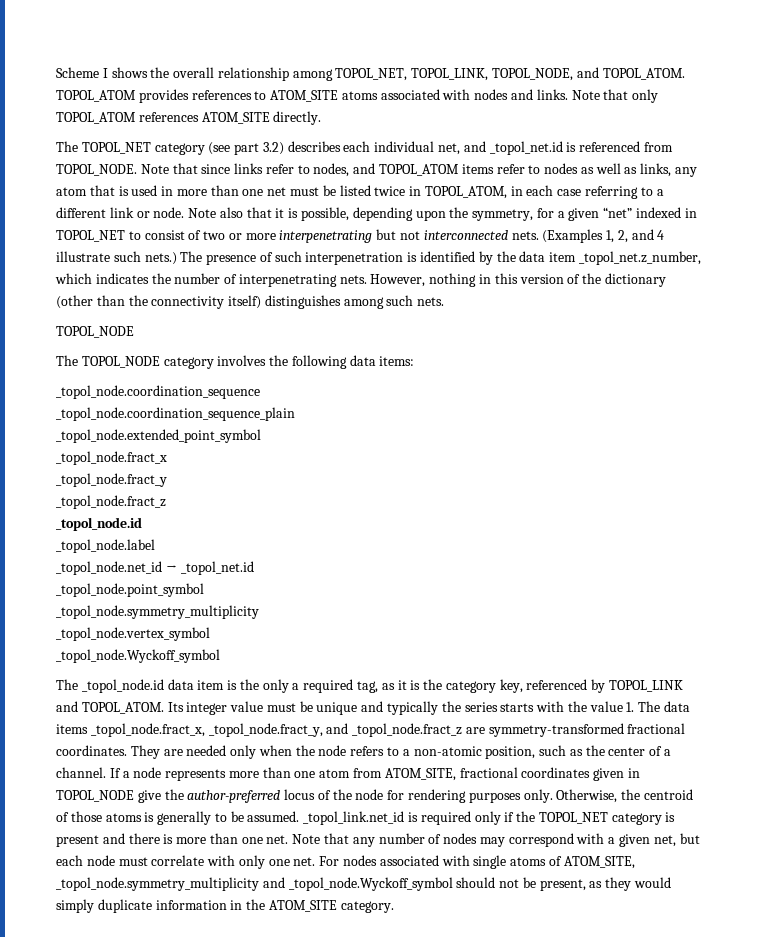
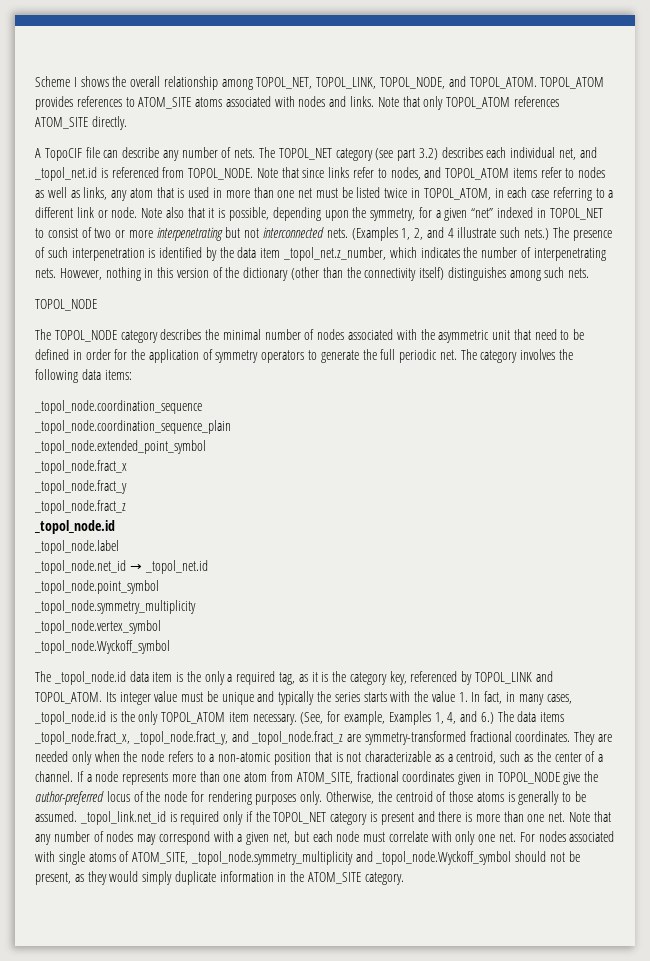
(322, 118) none -> [35,147,256,161] A TopoCIF file can describe any number of nets.
(214, 363) none -> [160,329,585,343] [35,349,518,363] describes the minimal number of nodes associated with the asymmetric unit that need to be defined in order for the application of symmetry operators to generate the full periodic net. The category
(635, 707) none -> [471,691,572,705] [34,711,494,725] In fact, in many cases, _topol_node.id is the only TOPOL_ATOM item necessary. (See, for example, Examples 1, 4, and 6.)
[485,746,536,759] position, -> [274,751,497,765] position that is not characterizable as a centroid,

